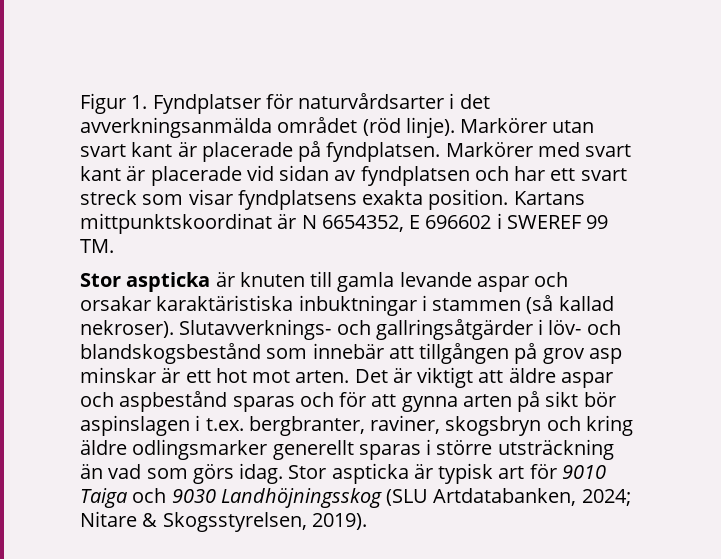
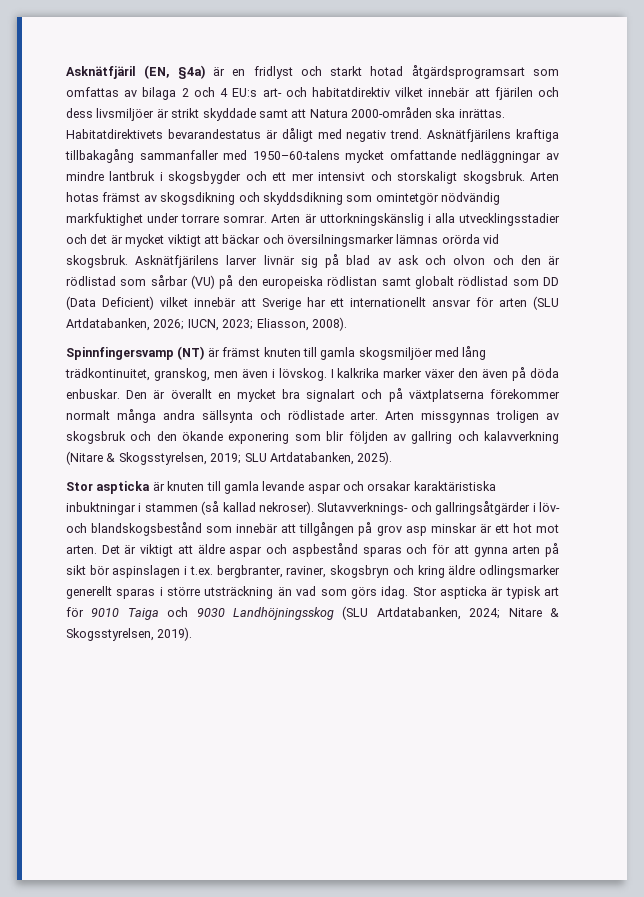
[80,93,490,114] [80,117,595,138] [80,141,632,162] [80,165,627,186] [80,189,585,210] [80,213,609,234] [80,239,114,253] Figur 1. Fyndplatser för naturvårdsarter i det avverkningsanmälda området (röd linje). Markörer utan svart kant är placerade på fyndplatsen. Markörer med svart kant är placerade vid sidan av fyndplatsen och har ett svart streck som visar fyndplatsens exakta position. Kartans mittpunktskoordinat är N 6654352, E 696602 i SWEREF 99 TM. -> [66,65,559,79] [66,87,559,100] [66,107,505,121] [66,128,559,142] [65,149,559,163] [66,171,559,184] [66,192,500,205] [66,213,560,226] [66,234,500,247] [66,254,560,268] [66,275,559,289] [66,296,560,310] [66,317,347,331] [66,346,487,360] [65,367,559,381] [66,388,560,402] [66,409,559,423] [66,431,559,444] [66,451,393,465] Asknätfjäril (EN, §4a) är en fridlyst och starkt hotad åtgärdsprogramsart som omfattas av bilaga 2 och 4 EU:s art- och habitatdirektiv vilket innebär att fjärilen och dess livsmiljöer är strikt skyddade samt att Natura 2000-områden ska inrättas. Habitatdirektivets bevarandestatus är dåligt med negativ trend. Asknätfjärilens kraftiga tillbakagång sammanfaller med 1950–60-talens mycket omfattande nedläggningar av mindre lantbruk i skogsbygder och ett mer intensivt och storskaligt skogsbruk. Arten hotas främst av skogsdikning och skyddsdikning som omintetgör nödvändig markfuktighet under torrare somrar. Arten är uttorkningskänslig i alla utvecklingsstadier och det är mycket viktigt att bäckar och översilningsmarker lämnas orörda vid skogsbruk. Asknätfjärilens larver livnär sig på blad av ask och olvon och den är rödlistad som sårbar (VU) på den europeiska rödlistan samt globalt rödlistad som DD (Data Deficient) vilket innebär att Sverige har ett internationellt ansvar för arten (SLU Artdatabanken, 2026; IUCN, 2023; Eliasson, 2008). // Spinnfingersvamp (NT) är främst knuten till gamla skogsmiljöer med lång trädkontinuitet, granskog, men även i lövskog. I kalkrika marker växer den även på döda enbuskar. Den är överallt en mycket bra signalart och på växtplatserna förekommer normalt många andra sällsynta och rödlistade arter. Arten missgynnas troligen av skogsbruk och den ökande exponering som blir följden av gallring och kalavverkning (Nitare & Skogsstyrelsen, 2019; SLU Artdatabanken, 2025).

